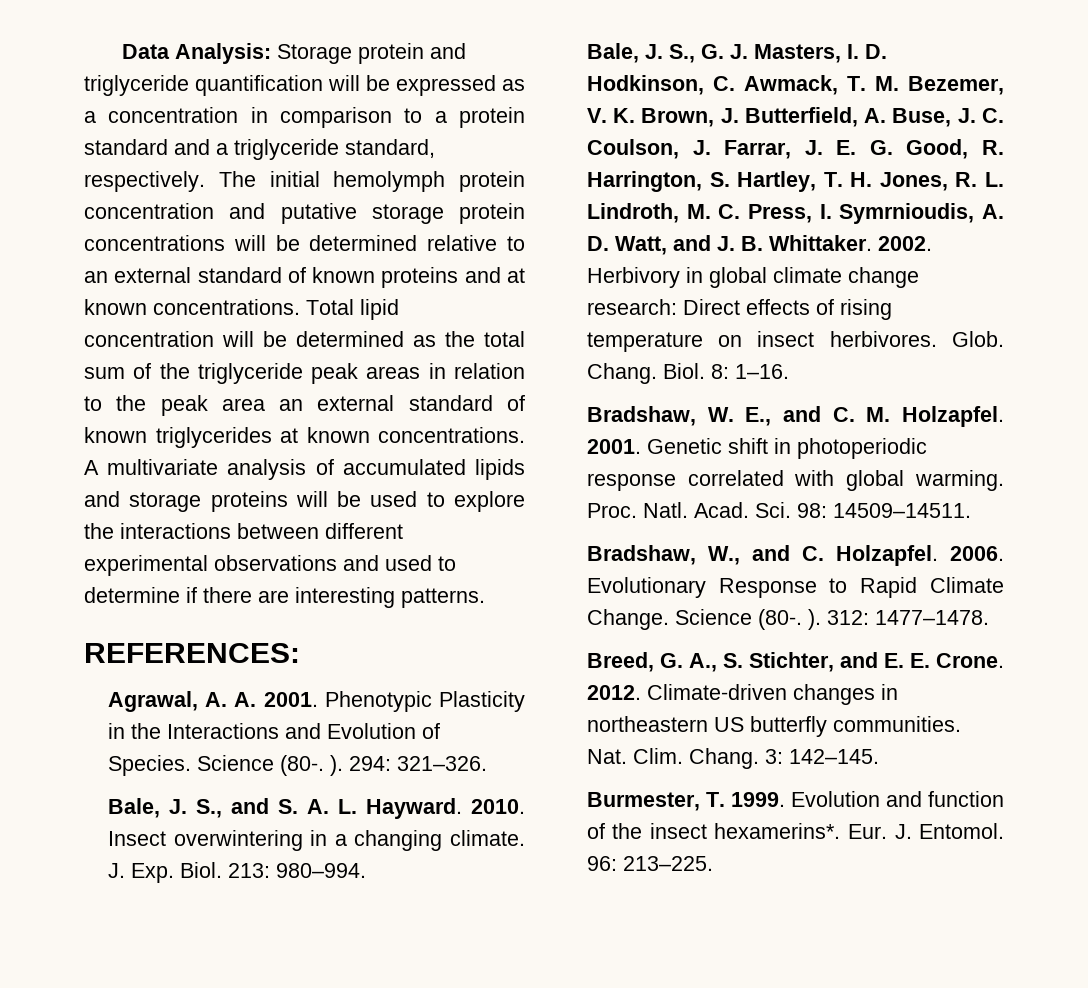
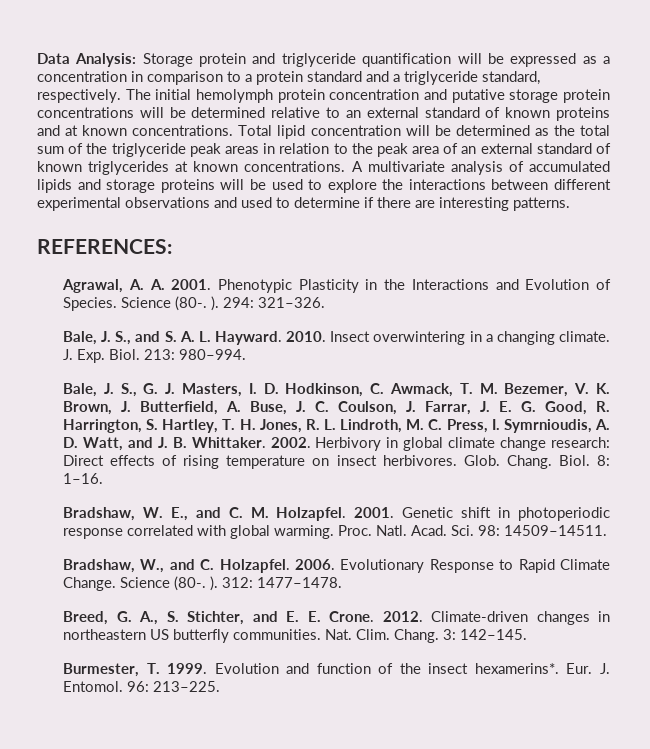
(265, 404) none -> [443,143,459,154] of

